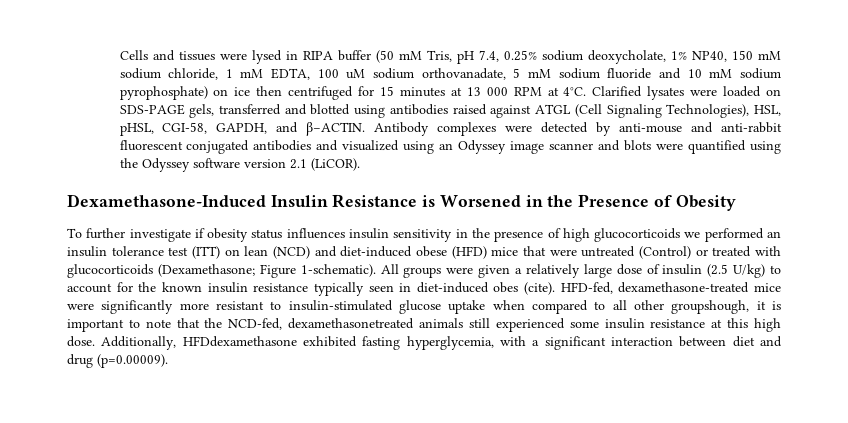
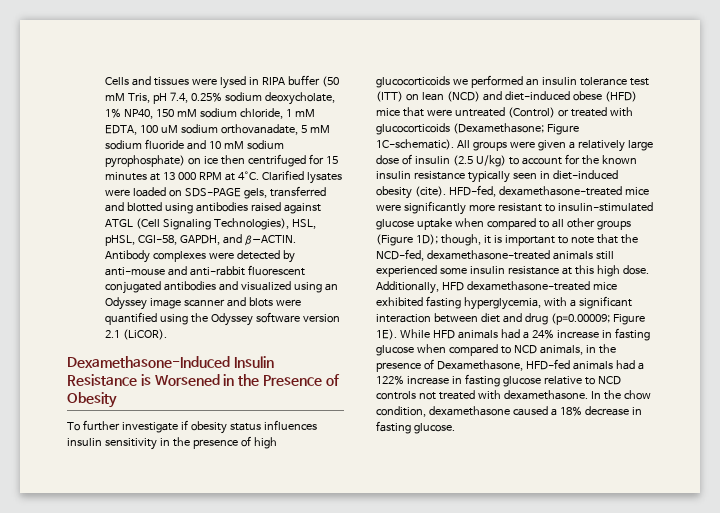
[300,264,376,277] 1-schematic). -> [376,139,454,150] 1C-schematic).
[493,282,519,293] obes -> [376,186,412,199] obesity
[671,300,750,314] groupshough, -> [596,220,631,230] [376,234,481,246] groups (Figure 1D); though,
[288,318,415,329] dexamethasonetreated -> [426,250,550,260] dexamethasone-treated
[182,336,297,347] HFDdexamethasone -> [441,281,617,291] HFD dexamethasone-treated mice
[97,354,168,368] (p=0.00009). -> [550,313,645,325] [376,328,650,341] [376,344,616,356] [376,359,644,372] [376,374,621,387] [376,390,651,400] [376,406,642,417] [376,421,455,434] (p=0.00009; Figure 1E). While HFD animals had a 24% increase in fasting glucose when compared to NCD animals, in the presence of Dexamethasone, HFD-fed animals had a 122% increase in fasting glucose relative to NCD controls not treated with dexamethasone. In the chow condition, dexamethasone caused a 18% decrease in fasting glucose.

